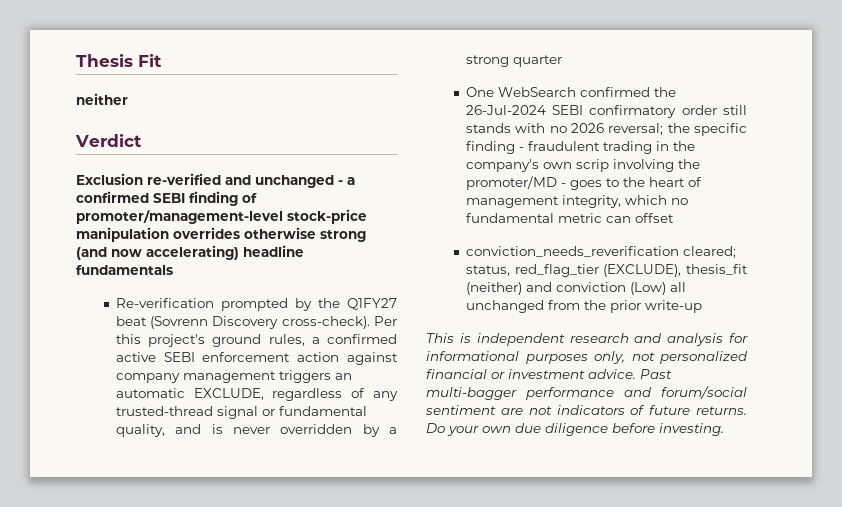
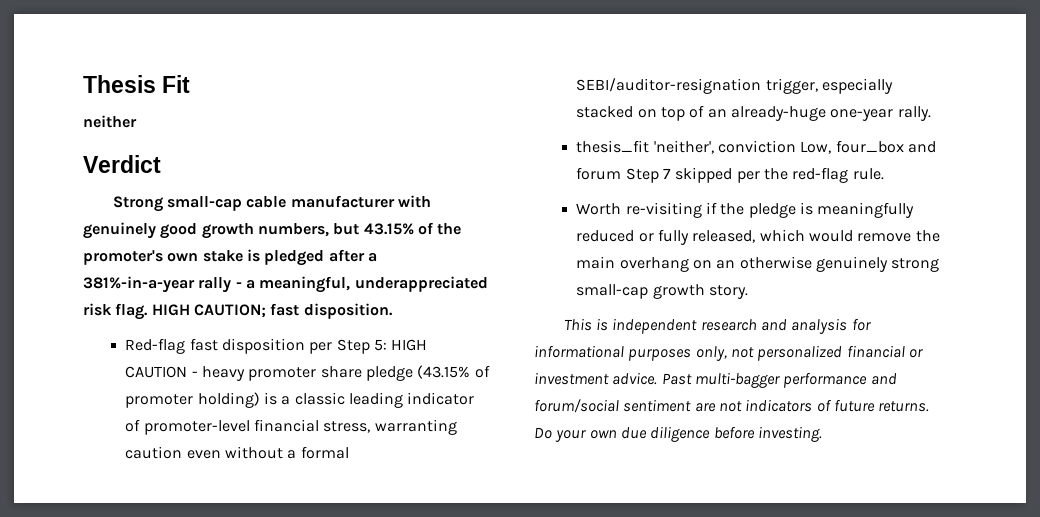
[76,173,355,188] [76,191,257,206] [76,209,367,224] [76,227,366,242] [76,245,304,260] [76,265,173,275] [115,298,398,311] [115,316,397,329] [115,334,397,347] [115,352,398,365] [115,370,352,383] [115,388,398,401] [115,406,367,419] [115,424,397,437] [465,55,562,67] [465,87,676,97] [465,105,747,118] [465,123,747,136] [465,141,695,154] [465,159,700,172] [465,176,702,190] [465,195,688,208] [465,213,674,223] [465,246,736,258] [465,264,748,277] [465,282,686,295] [465,300,702,313] Exclusion re-verified and unchanged - a confirmed SEBI finding of promoter/management-level stock-price manipulation overrides otherwise strong (and now accelerating) headline fundamentals // Re-verification prompted by the Q1FY27 beat (Sovrenn Discovery cross-check). Per this project's ground rules, a confirmed active SEBI enforcement action against company management triggers an automatic EXCLUDE, regardless of any trusted-thread signal or fundamental quality, and is never overridden by a strong quarter // One WebSearch confirmed the 26-Jul-2024 SEBI confirmatory order still stands with no 2026 reversal; the specific finding - fraudulent trading in the company's own scrip involving the promoter/MD - goes to the heart of management integrity, which no fundamental metric can offset // conviction_needs_reverification cleared; status, red_flag_tier (EXCLUDE), thesis_fit (neither) and conviction (Low) all unchanged from the prior write-up -> [112,195,431,212] [83,222,462,239] [83,249,377,266] [83,276,488,293] [83,303,393,320] [125,338,428,354] [125,365,490,381] [125,392,475,408] [125,419,457,435] [125,446,349,459] [576,78,894,94] [576,105,931,121] [576,140,937,154] [576,167,884,183] [576,202,915,218] [576,229,940,245] [576,256,940,272] [576,284,749,299] Strong small-cap cable manufacturer with genuinely good growth numbers, but 43.15% of the promoter's own stake is pledged after a 381%-in-a-year rally - a meaningful, underappreciated risk flag. HIGH CAUTION; fast disposition. // Red-flag fast disposition per Step 5: HIGH CAUTION - heavy promoter share pledge (43.15% of promoter holding) is a classic leading indicator of promoter-level financial stress, warranting caution even without a formal SEBI/auditor-resignation trigger, especially stacked on top of an already-huge one-year rally. // thesis_fit 'neither', conviction Low, four_box and forum Step 7 skipped per the red-flag rule. // Worth re-visiting if the pledge is meaningfully reduced or fully released, which would remove the main overhang on an otherwise genuinely strong small-cap growth story.

